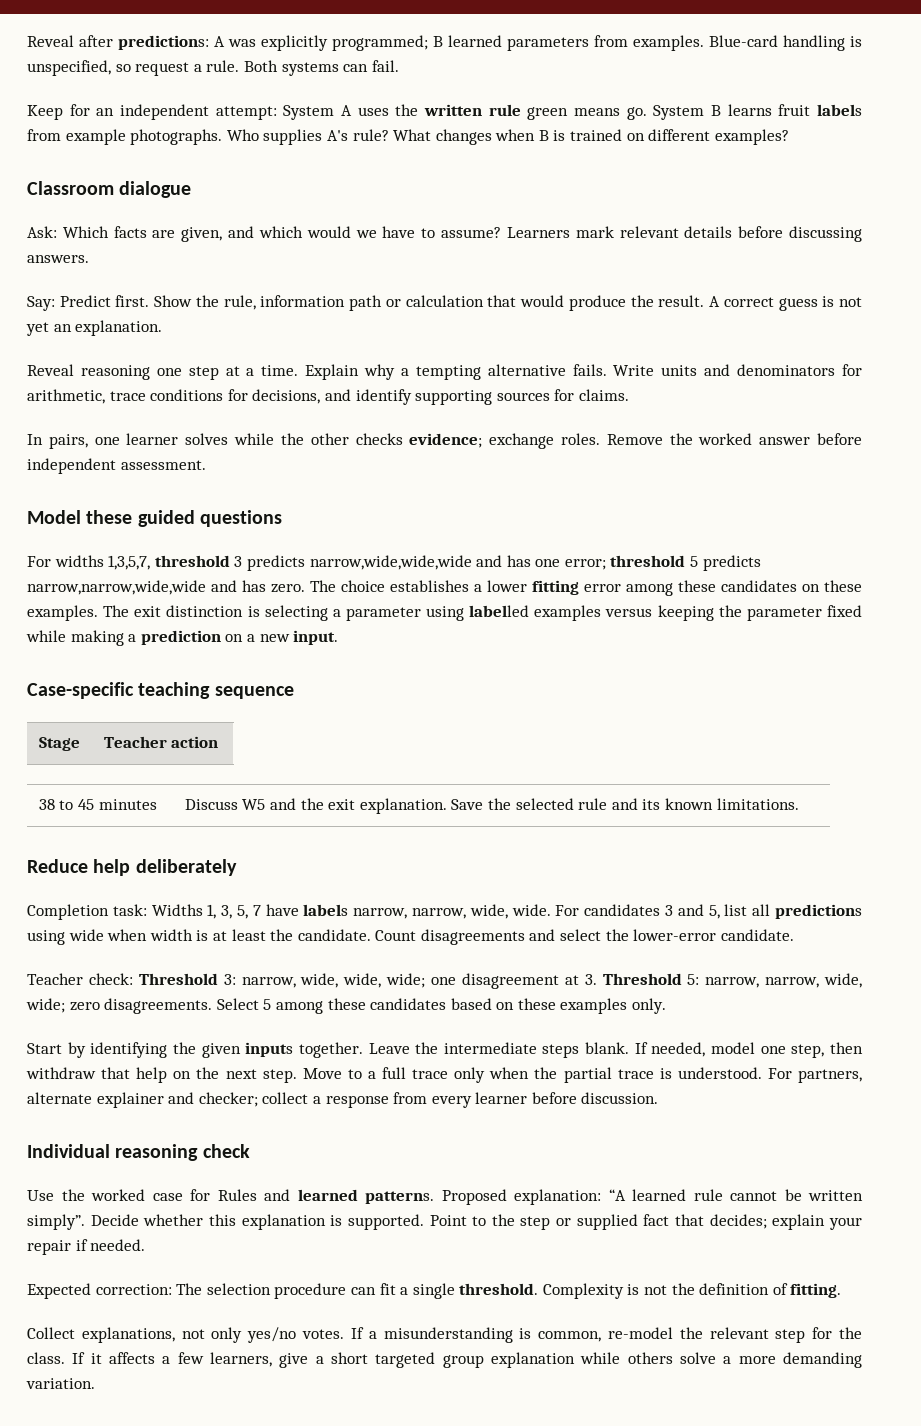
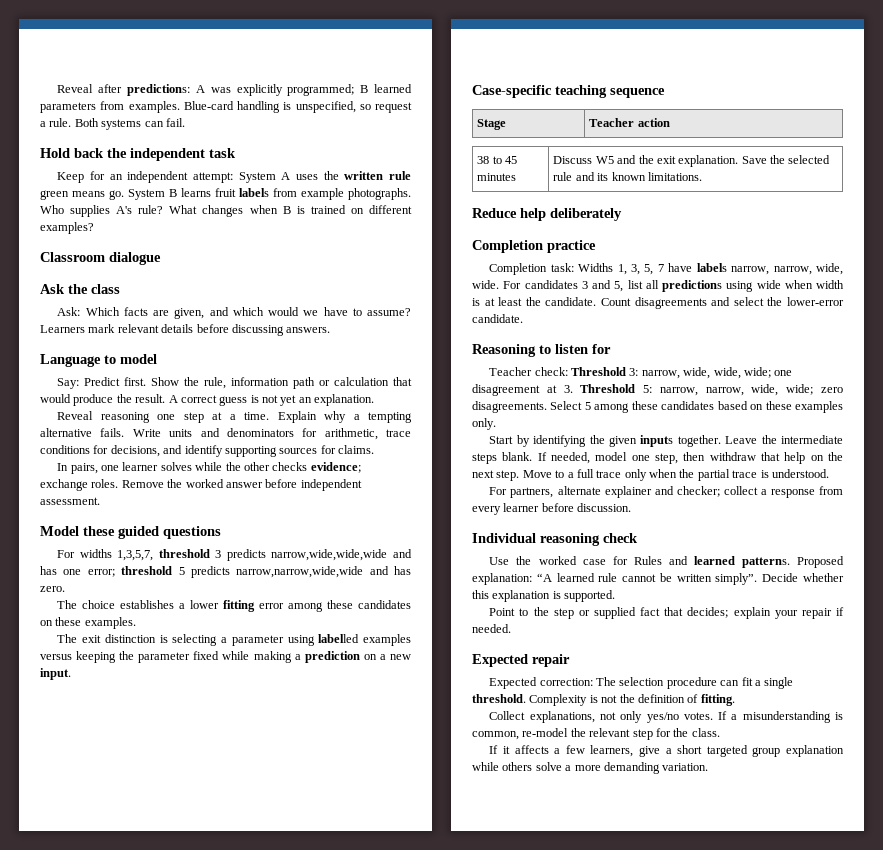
(399, 66) none -> [40,148,236,161] // Hold back the independent task
(192, 189) none -> [40,284,120,294] // Ask the class
(89, 259) none -> [40,354,157,367] // Language to model
(305, 588) none -> (65, 589) //
(98, 613) none -> (136, 623) //
(237, 867) none -> [472,240,596,253] // Completion practice
(794, 935) none -> [472,344,611,357] // Reasoning to listen for
(762, 1073) none -> (829, 473) //
(424, 1222) none -> (616, 596) //
(146, 1245) none -> [472,654,570,667] // Expected repair
(65, 1358) none -> (720, 732) //

